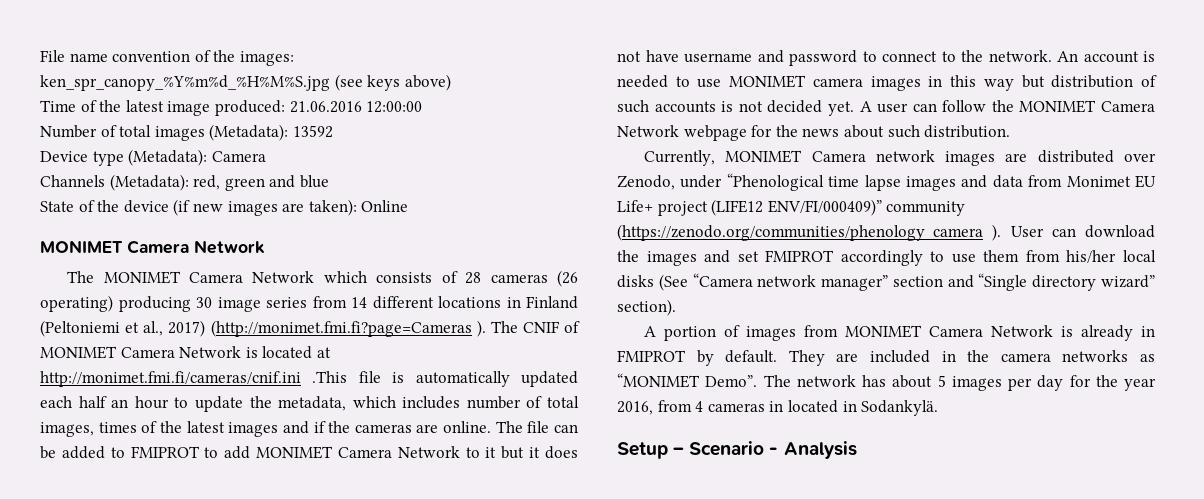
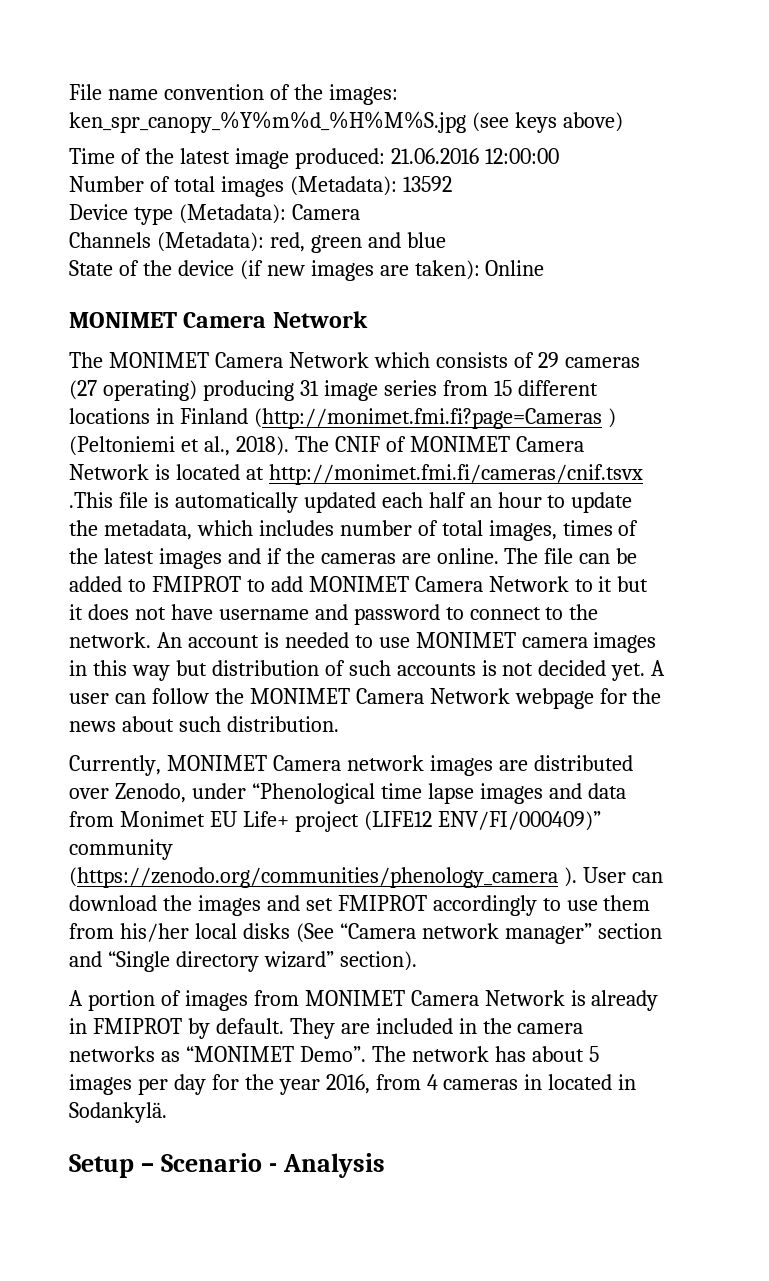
[465,270,579,287] 28 cameras (26 -> [537,352,640,368] [69,380,97,400] 29 cameras (27
[196,297,212,308] 30 -> [299,380,319,396] 31
[351,297,367,308] 14 -> [493,380,512,396] 15
(578, 302) none -> [253,408,616,429] (http://monimet.fmi.fi?page=Cameras )
[168,320,486,337] 2017) (http://monimet.fmi.fi?page=Cameras ). -> [235,436,289,456] 2018).
[40,371,301,387] http://monimet.fmi.fi/cameras/cnif.ini -> [268,464,643,485] http://monimet.fmi.fi/cameras/cnif.tsvx

